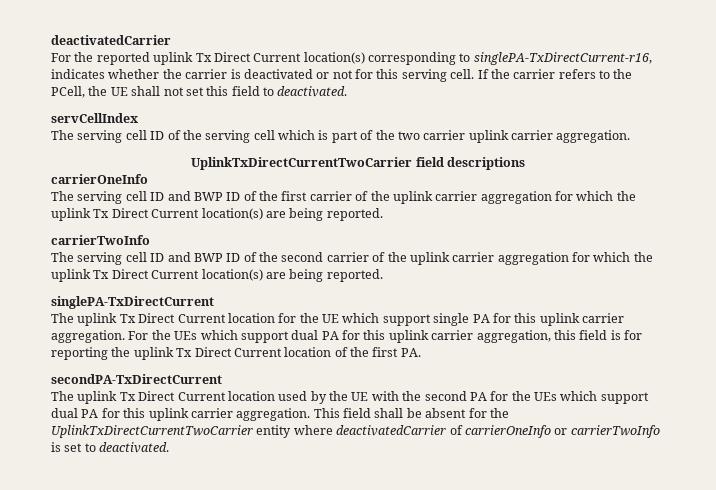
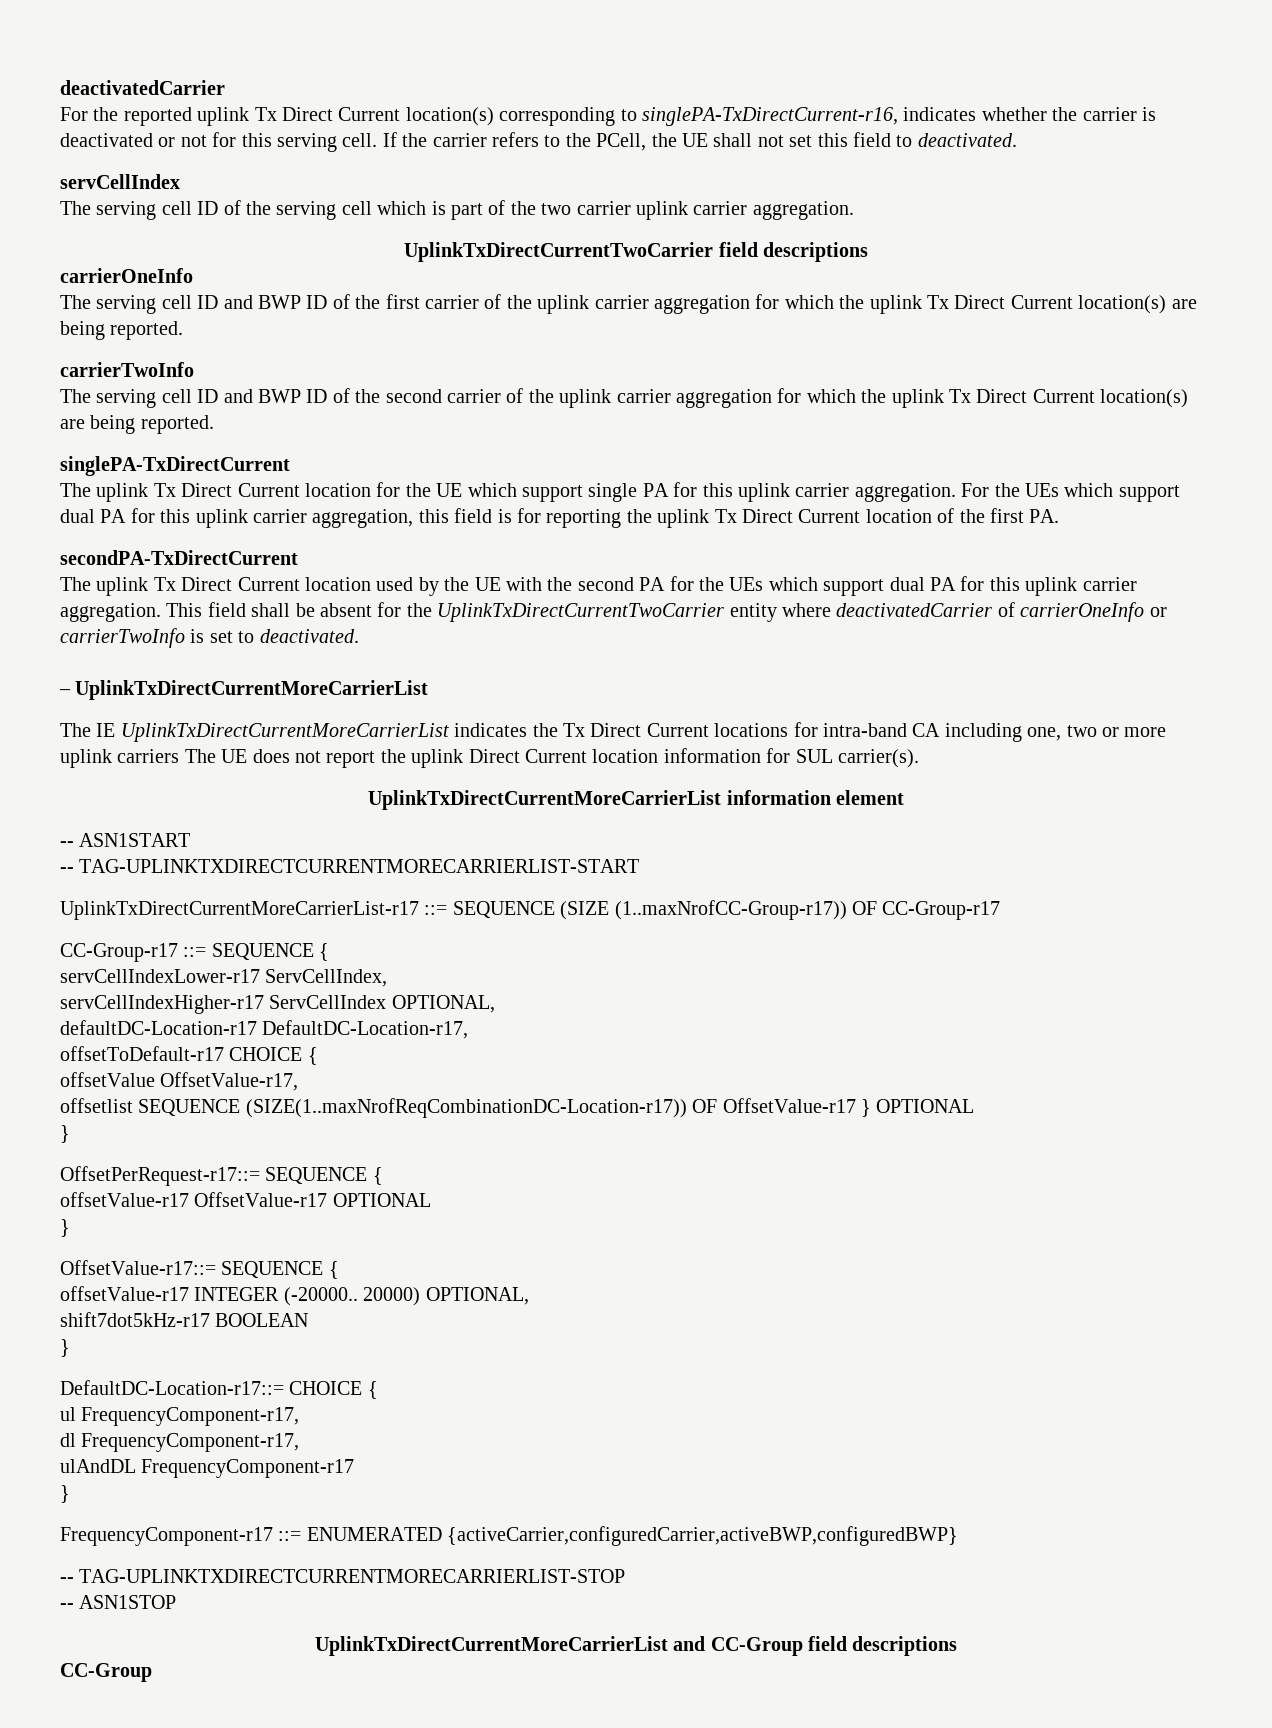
(170, 447) none -> [59,680,429,700] [60,722,1167,742] [60,748,919,768] [368,790,904,810] [60,833,191,847] [60,859,640,873] [60,900,1001,920] [60,943,330,962] [60,969,388,987] [60,995,495,1014] [60,1020,469,1039] [60,1046,318,1065] [60,1072,299,1091] [60,1098,975,1118] [60,1125,70,1143] [60,1166,383,1186] [60,1192,431,1207] [60,1219,70,1237] [60,1260,339,1279] [60,1286,529,1306] [60,1312,309,1327] [60,1339,70,1357] [60,1380,378,1399] [60,1407,300,1426] [60,1433,300,1452] [60,1459,355,1478] [60,1485,70,1503] [60,1526,959,1546] [60,1569,626,1583] [60,1595,177,1609] [314,1636,958,1656] [60,1663,152,1682] // – UplinkTxDirectCurrentMoreCarrierList // The IE UplinkTxDirectCurrentMoreCarrierList indicates the Tx Direct Current locations for intra-band CA including one, two or more uplink carriers The UE does not report the uplink Direct Current location information for SUL carrier(s). // UplinkTxDirectCurrentMoreCarrierList information element // -- ASN1START // -- TAG-UPLINKTXDIRECTCURRENTMORECARRIERLIST-START // UplinkTxDirectCurrentMoreCarrierList-r17 ::= SEQUENCE (SIZE (1..maxNrofCC-Group-r17)) OF CC-Group-r17 // CC-Group-r17 ::= SEQUENCE { // servCellIndexLower-r17 ServCellIndex, // servCellIndexHigher-r17 ServCellIndex OPTIONAL, // defaultDC-Location-r17 DefaultDC-Location-r17, // offsetToDefault-r17 CHOICE { // offsetValue OffsetValue-r17, // offsetlist SEQUENCE (SIZE(1..maxNrofReqCombinationDC-Location-r17)) OF OffsetValue-r17 } OPTIONAL // } // OffsetPerRequest-r17::= SEQUENCE { // offsetValue-r17 OffsetValue-r17 OPTIONAL // } // OffsetValue-r17::= SEQUENCE { // offsetValue-r17 INTEGER (-20000.. 20000) OPTIONAL, // shift7dot5kHz-r17 BOOLEAN // } // DefaultDC-Location-r17::= CHOICE { // ul FrequencyComponent-r17, // dl FrequencyComponent-r17, // ulAndDL FrequencyComponent-r17 // } // FrequencyComponent-r17 ::= ENUMERATED {activeCarrier,configuredCarrier,activeBWP,configuredBWP} // -- TAG-UPLINKTXDIRECTCURRENTMORECARRIERLIST-STOP // -- ASN1STOP // UplinkTxDirectCurrentMoreCarrierList and CC-Group field descriptions // CC-Group

